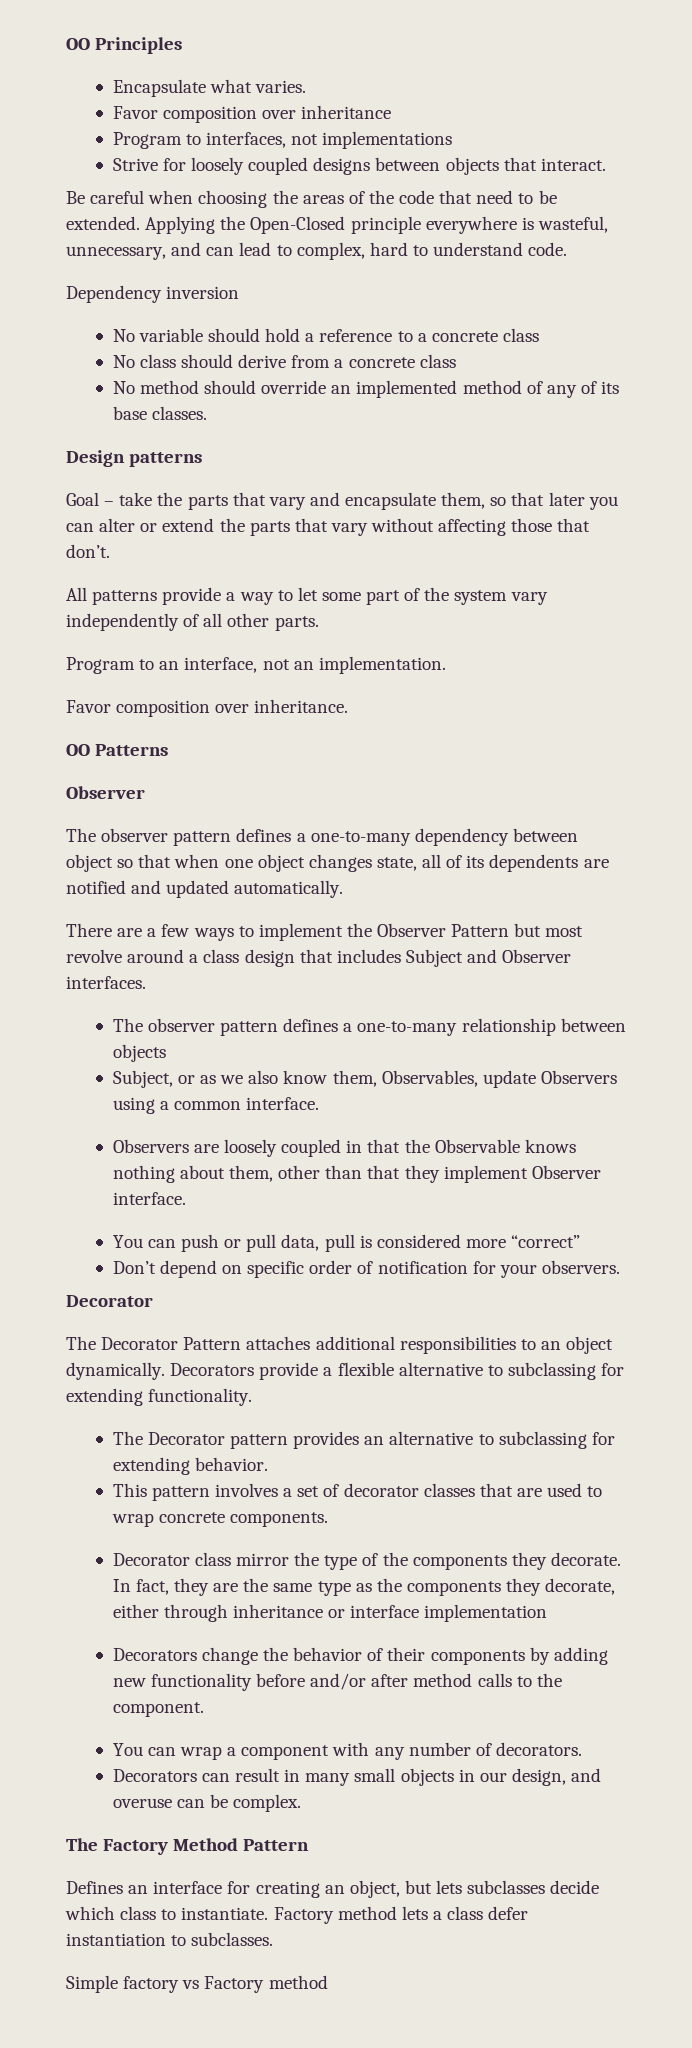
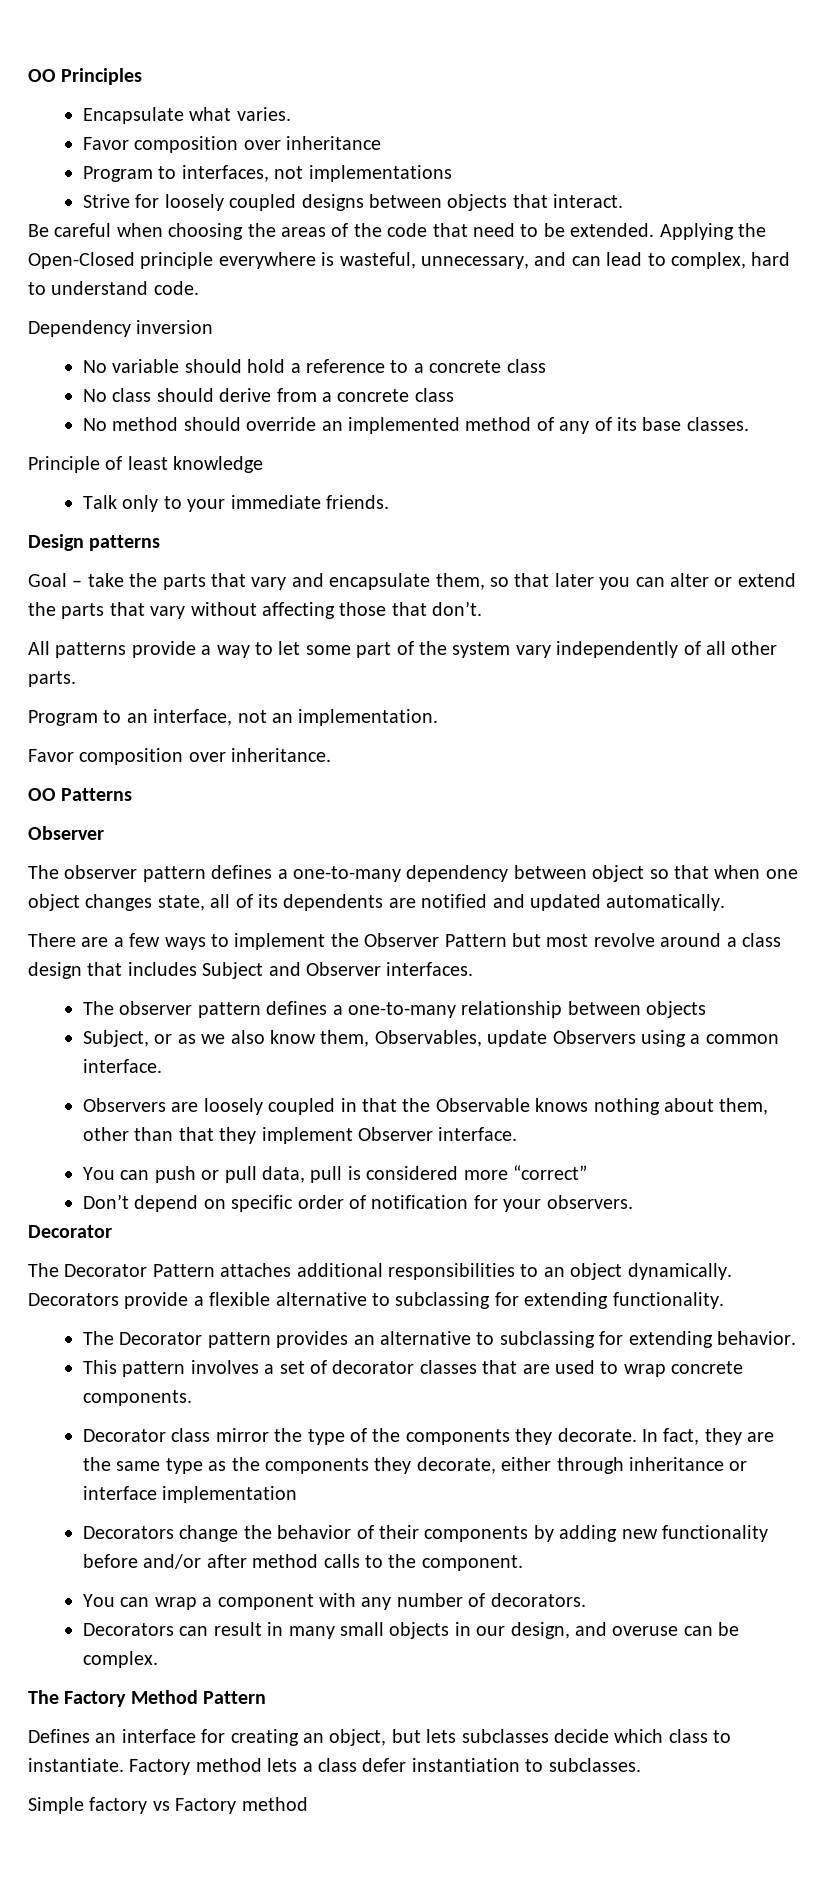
(207, 413) none -> [28,456,264,473] [82,495,389,512] // Principle of least knowledge // Talk only to your immediate friends.

